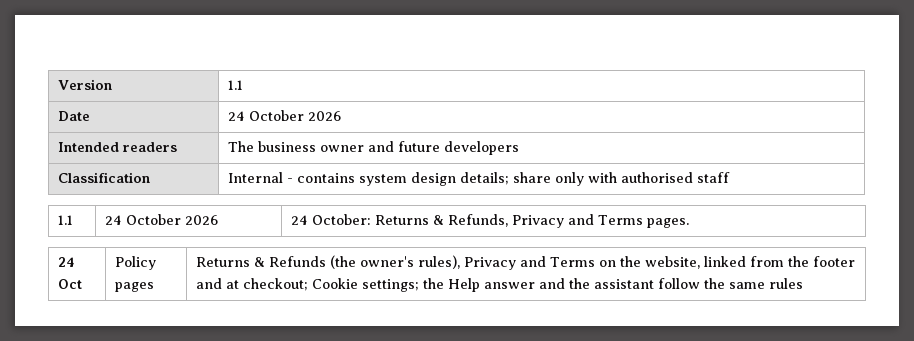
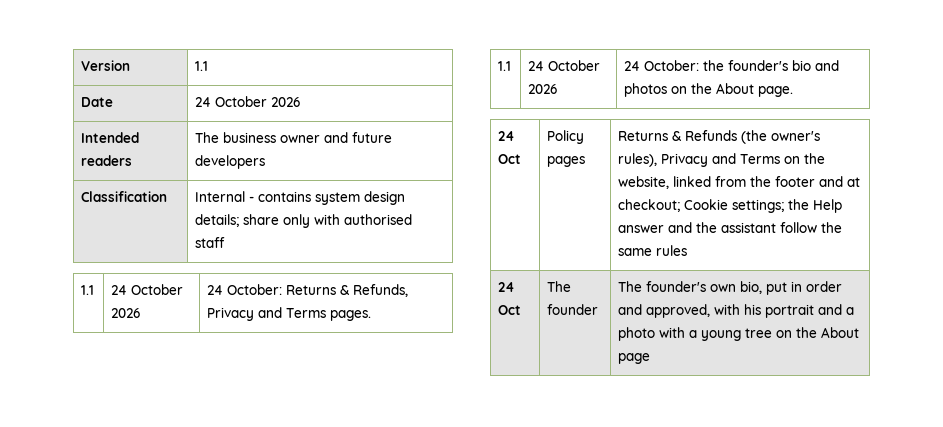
(689, 223) none -> [498,61,512,71] [528,60,601,71] [528,84,558,94] [624,60,840,71] [624,83,794,97] // 1.1 | 24 October 2026 | 24 October: the founder's bio and photos on the About page.
(803, 283) none -> [498,282,516,292] [498,305,522,315] [547,281,572,292] [547,304,599,315] [618,281,843,295] [618,304,855,318] [618,327,860,341] [618,353,651,364] // 24 Oct | The founder | The founder's own bio, put in order and approved, with his portrait and a photo with a young tree on the About page

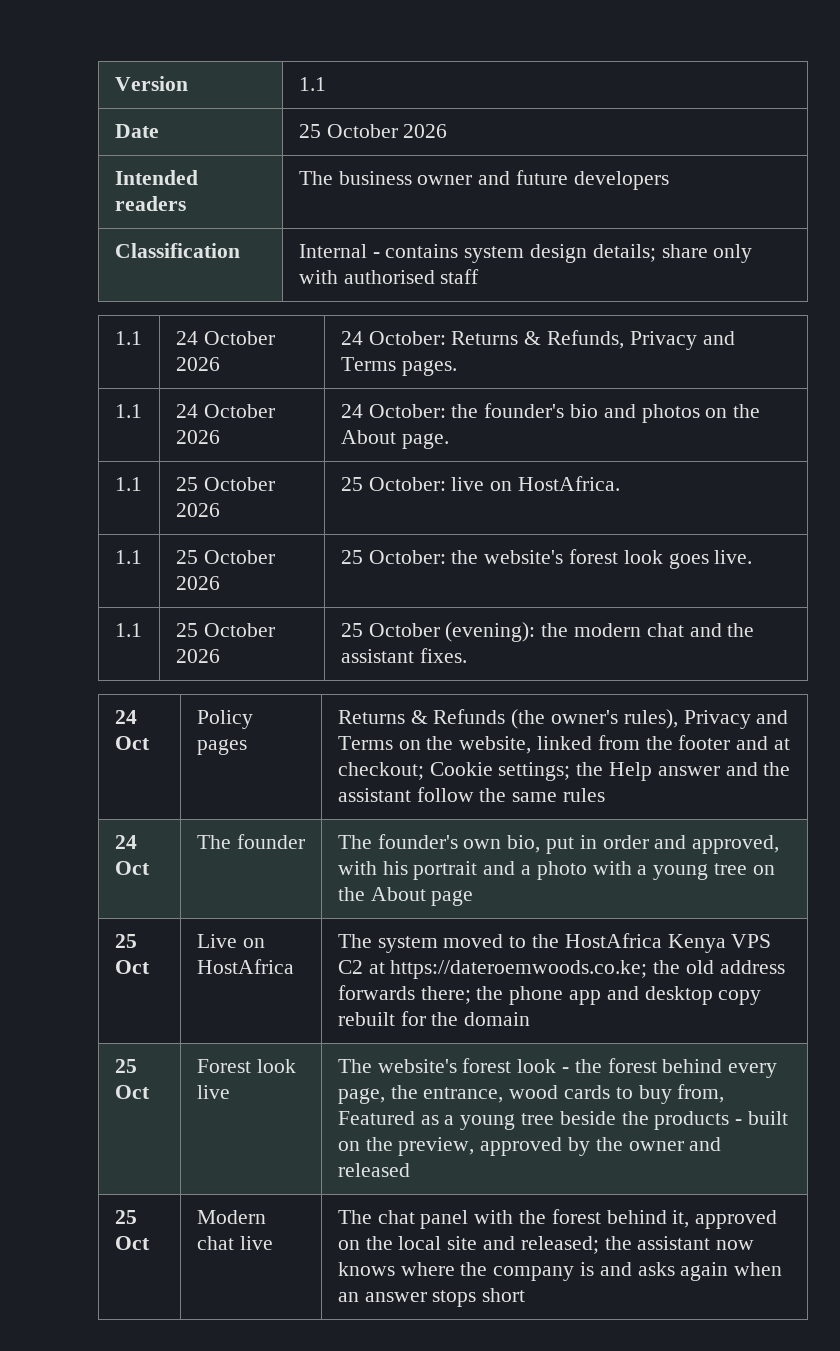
[195,97,212,107] 24 -> [298,124,321,138] 25
(794, 91) none -> [114,477,142,491] [175,477,275,491] [175,503,220,517] [340,476,621,491] [114,550,142,564] [175,550,275,564] [175,576,220,590] [340,549,753,569] [114,623,142,637] [175,623,275,637] [175,649,220,663] [340,622,755,642] [340,648,467,663] // 1.1 | 25 October 2026 | 25 October: live on HostAfrica. // 1.1 | 25 October 2026 | 25 October: the website's forest look goes live. // 1.1 | 25 October 2026 | 25 October (evening): the modern chat and the assistant fixes.
(651, 358) none -> [114,934,137,948] [114,960,150,974] [196,934,265,948] [196,959,294,974] [337,933,772,953] [337,960,785,979] [337,985,762,1005] [337,1011,531,1026] [114,1059,137,1073] [114,1085,150,1099] [196,1059,296,1073] [196,1085,230,1099] [337,1058,778,1078] [337,1084,725,1104] [337,1111,789,1130] [337,1137,722,1156] [337,1163,410,1177] [114,1210,137,1224] [114,1236,150,1250] [196,1210,266,1224] [196,1236,273,1250] [337,1209,778,1229] [337,1236,755,1254] [337,1262,783,1281] [337,1288,526,1307] // 25 Oct | Live on HostAfrica | The system moved to the HostAfrica Kenya VPS C2 at https://dateroemwoods.co.ke; the old address forwards there; the phone app and desktop copy rebuilt for the domain // 25 Oct | Forest look live | The website's forest look - the forest behind every page, the entrance, wood cards to buy from, Featured as a young tree beside the products - built on the preview, approved by the owner and released // 25 Oct | Modern chat live | The chat panel with the forest behind it, approved on the local site and released; the assistant now knows where the company is and asks again when an answer stops short

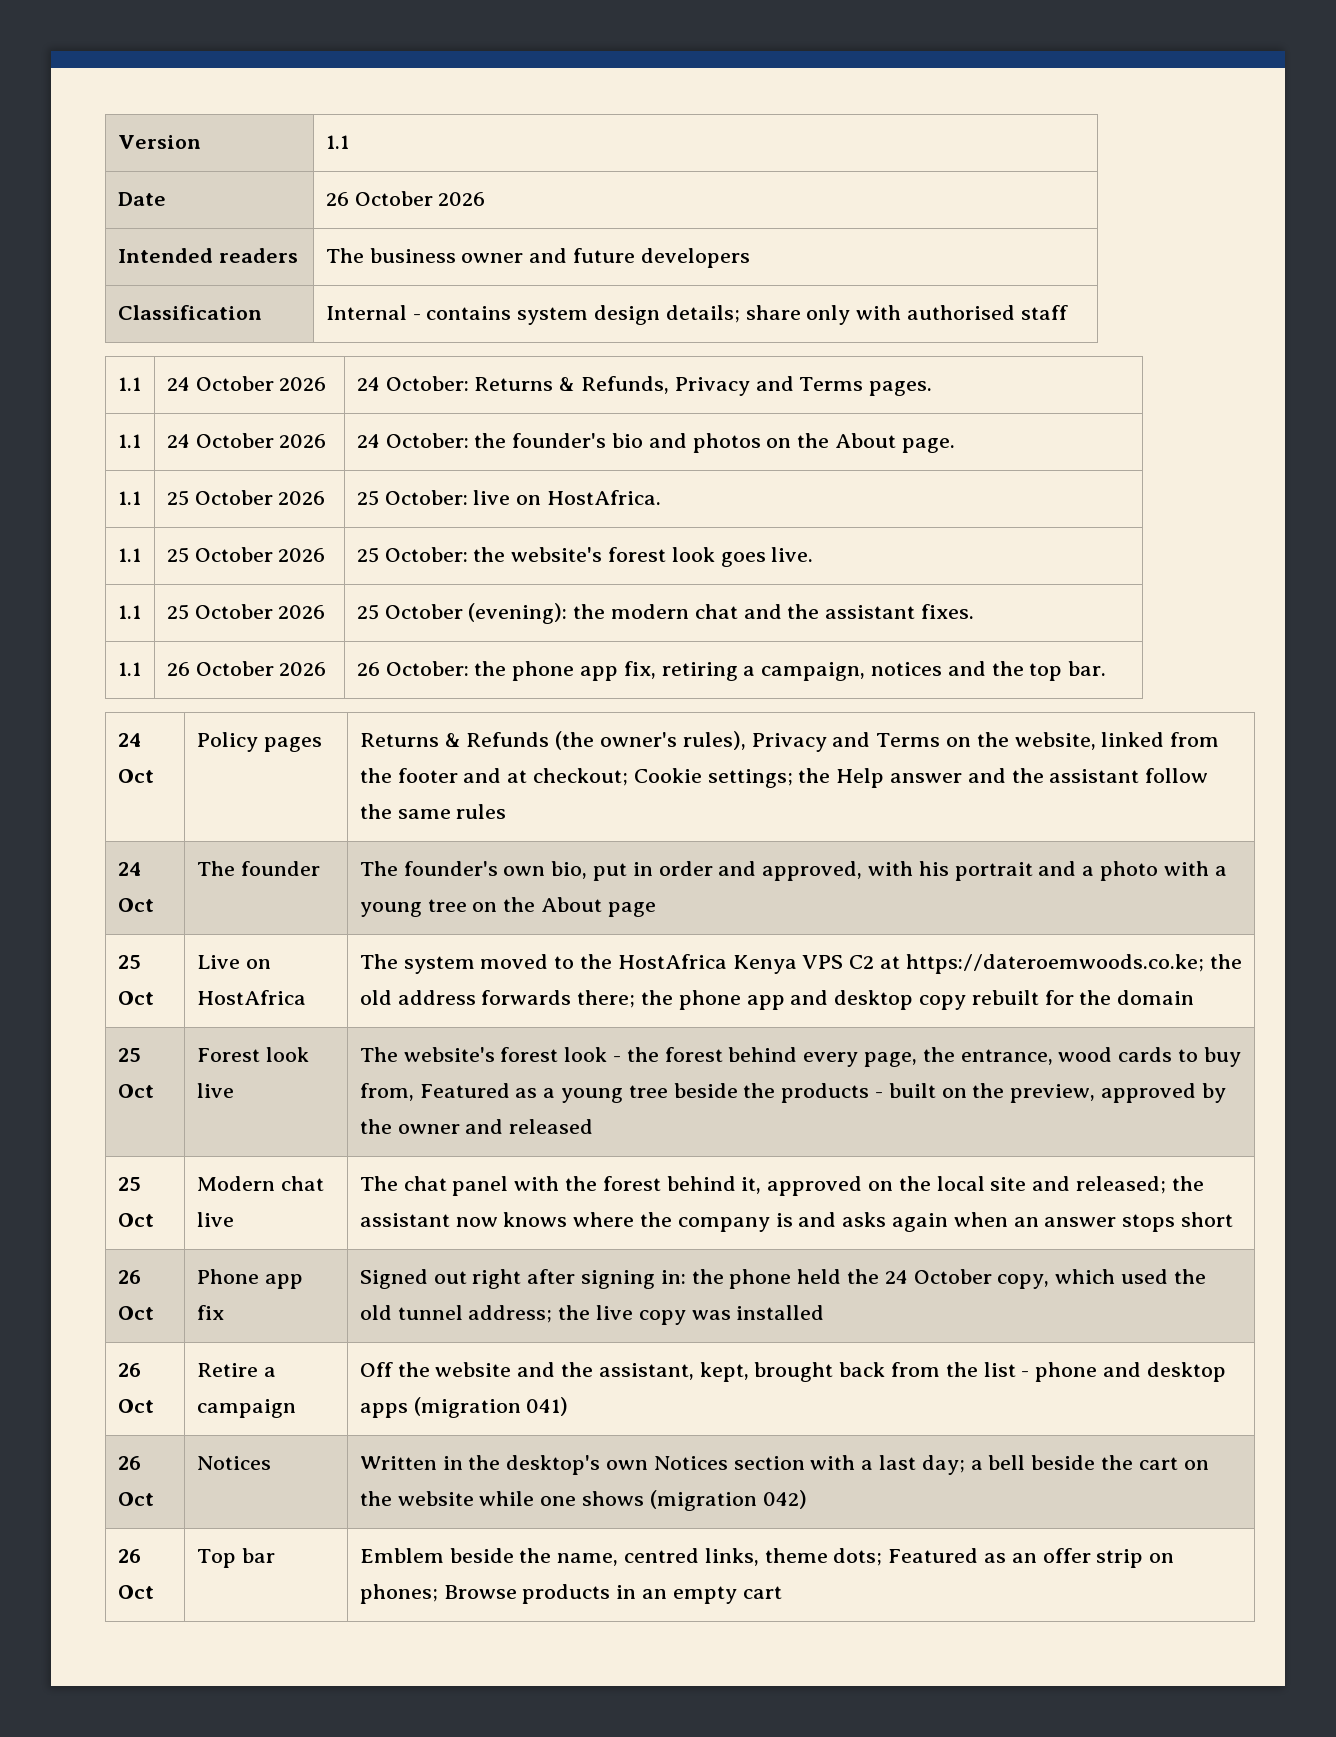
[298,124,321,138] 25 -> [325,192,349,206] 26
(467, 655) none -> [117,662,141,676] [166,661,327,676] [356,661,1107,681] // 1.1 | 26 October 2026 | 26 October: the phone app fix, retiring a campaign, notices and the top bar.
(526, 1295) none -> [117,1270,141,1284] [117,1306,154,1320] [196,1269,303,1289] [196,1305,224,1320] [359,1269,1206,1289] [359,1305,825,1325] [117,1363,141,1377] [117,1399,154,1413] [196,1363,276,1377] [196,1399,296,1418] [359,1362,1226,1382] [359,1397,569,1418] [117,1456,141,1470] [117,1492,154,1506] [196,1456,271,1470] [359,1455,1209,1475] [359,1490,807,1511] [117,1549,141,1563] [117,1585,154,1599] [196,1548,275,1568] [359,1548,1175,1568] [359,1584,782,1604] // 26 Oct | Phone app fix | Signed out right after signing in: the phone held the 24 October copy, which used the old tunnel address; the live copy was installed // 26 Oct | Retire a campaign | Off the website and the assistant, kept, brought back from the list - phone and desktop apps (migration 041) // 26 Oct | Notices | Written in the desktop's own Notices section with a last day; a bell beside the cart on the website while one shows (migration 042) // 26 Oct | Top bar | Emblem beside the name, centred links, theme dots; Featured as an offer strip on phones; Browse products in an empty cart

